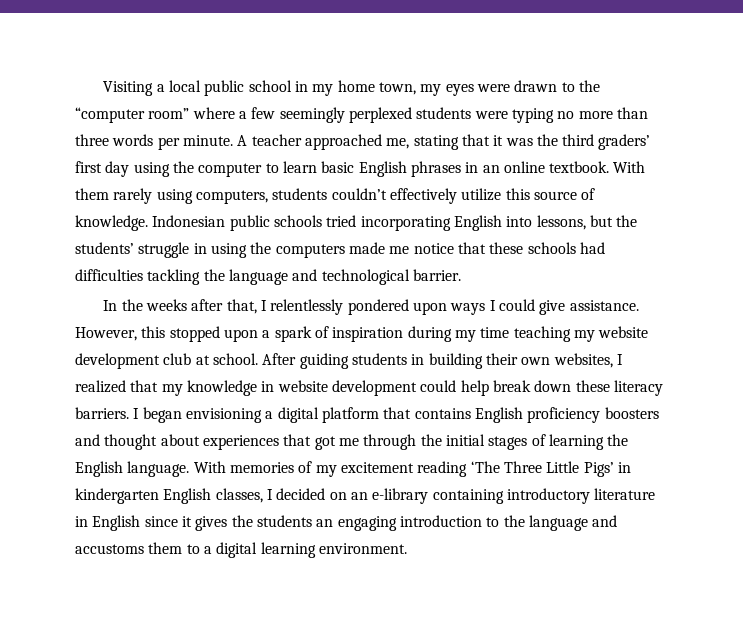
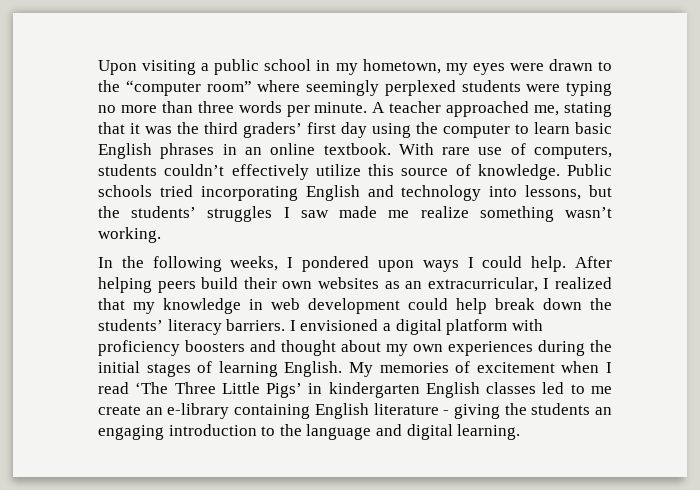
[103,80,202,96] Visiting a local -> [98,60,210,75] Upon visiting a
[337,80,417,95] home town, -> [362,59,441,74] hometown,
[238,107,276,119] a few -> (301, 86) none
[75,188,193,204] them rarely using -> [442,143,526,155] rare use of
[152,215,270,231] Indonesian public -> [567,164,612,176] Public
(502, 223) none -> [367,185,482,201] and technology
[138,242,605,258] [75,269,461,285] [103,299,344,315] struggle in using the computers made me notice that these schools had difficulties tackling the language and technological barrier. // In the weeks after that, I relentlessly -> [207,206,612,222] [98,227,161,243] [98,256,294,272] struggles I saw made me realize something wasn’t working. // In the following weeks, I
[539,300,639,315] [75,326,649,342] [75,353,613,369] give assistance. However, this stopped upon a spark of inspiration during my time teaching my website development club at school. After guiding students in building their own websites, -> [531,256,612,272] [98,277,538,293] help. After helping peers build their own websites as an extracurricular,
[277,380,328,392] website -> [271,298,300,310] web
[575,380,610,392] these -> [590,298,612,310] [98,319,163,331] the students’
[142,407,262,423] began envisioning -> [300,319,379,331] envisioned
[383,407,523,423] that contains English -> [511,319,543,331] with
[202,434,417,450] experiences that got me through -> [386,340,585,356] my own experiences during
[607,434,629,446] [75,461,468,477] the English language. With memories of my excitement reading -> [284,361,613,377] [98,382,129,394] English. My memories of excitement when I read
[215,488,656,504] [75,515,228,531] classes, I decided on an e-library containing introductory literature in English since it gives -> [486,382,612,394] [98,403,500,419] classes led to me create an e-library containing English literature - giving
[75,542,407,558] accustoms them to a digital learning environment. -> [406,424,521,440] digital learning.

